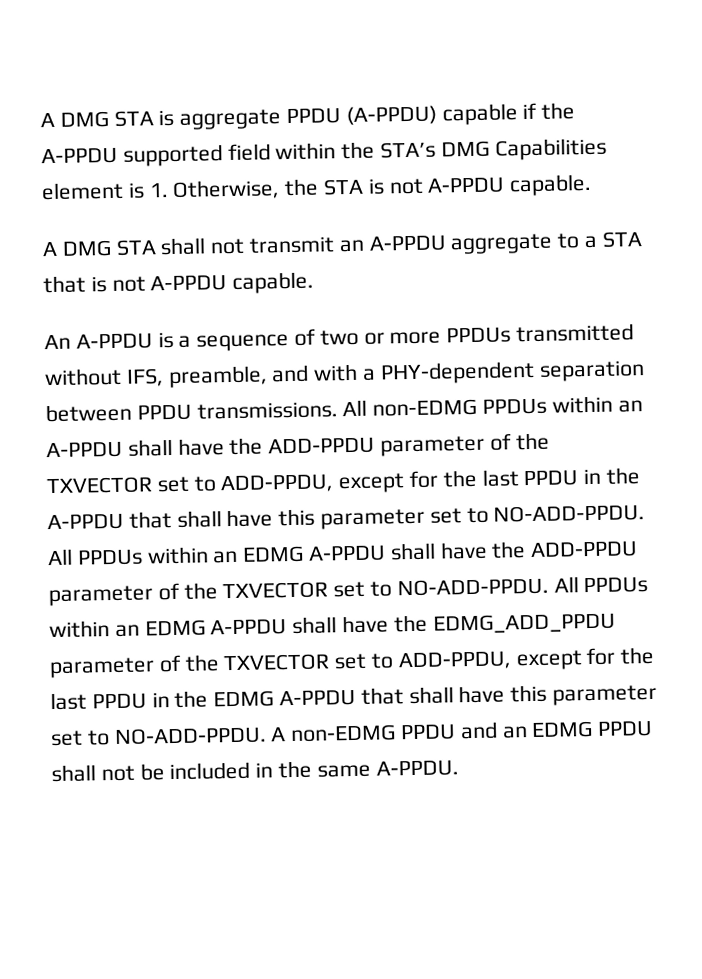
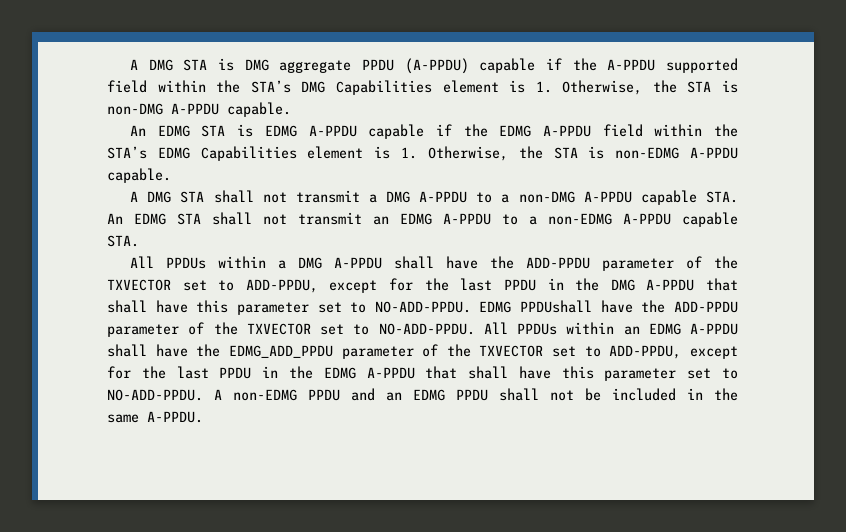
(175, 118) none -> [244,59,269,71] DMG
[388,178,424,195] not -> [107,102,291,117] [130,124,738,139] [107,146,680,161] non-DMG A-PPDU capable. // An EDMG STA is EDMG A-PPDU capable if the EDMG A-PPDU field within the STA’s EDMG Capabilities element is 1. Otherwise, the STA is non-EDMG
[338,231,642,255] [43,271,315,294] [44,323,635,352] [44,360,645,389] [45,395,643,423] an A-PPDU aggregate to a STA that is not A-PPDU capable. // An A-PPDU is a sequence of two or more PPDUs transmitted without IFS, preamble, and with a PHY-dependent separation between PPDU transmissions. All non-EDMG PPDUs within an -> [368,190,738,205] [107,212,738,227] [107,235,139,247] [130,256,323,269] a DMG A-PPDU to a non-DMG A-PPDU capable STA. An EDMG STA shall not transmit an EDMG A-PPDU to a non-EDMG A-PPDU capable STA. // All PPDUs within a DMG
[47,504,646,531] [47,542,436,566] A-PPDU that shall have this parameter set to NO-ADD-PPDU. All PPDUs within an EDMG A-PPDU shall -> [610,278,739,291] [107,300,593,315] DMG A-PPDU that shall have this parameter set to NO-ADD-PPDU. EDMG PPDUshall

